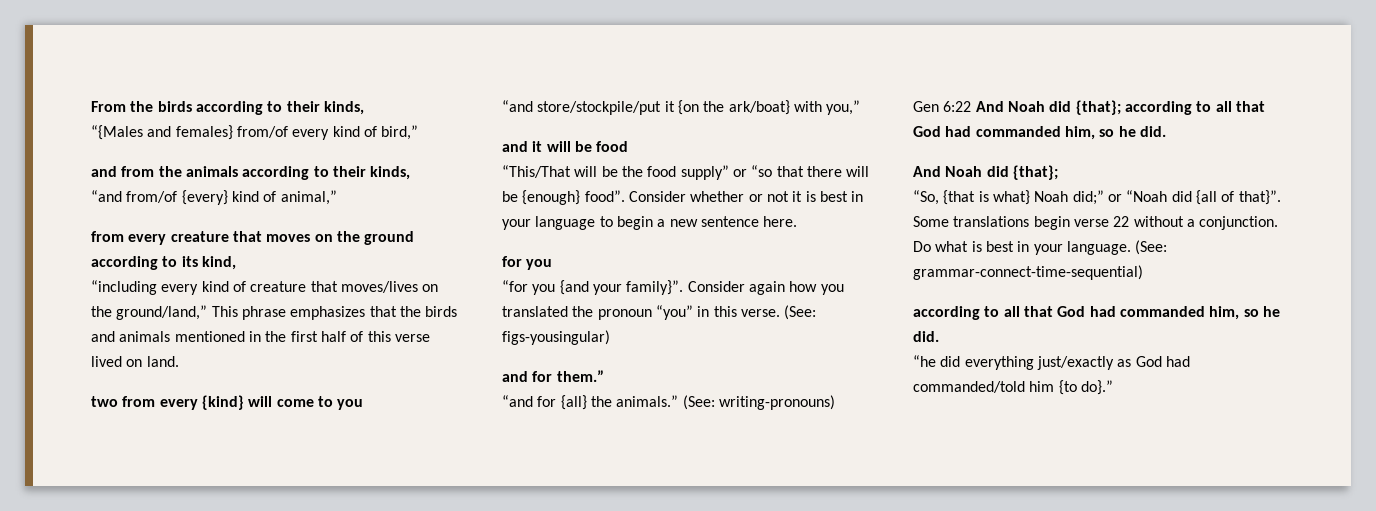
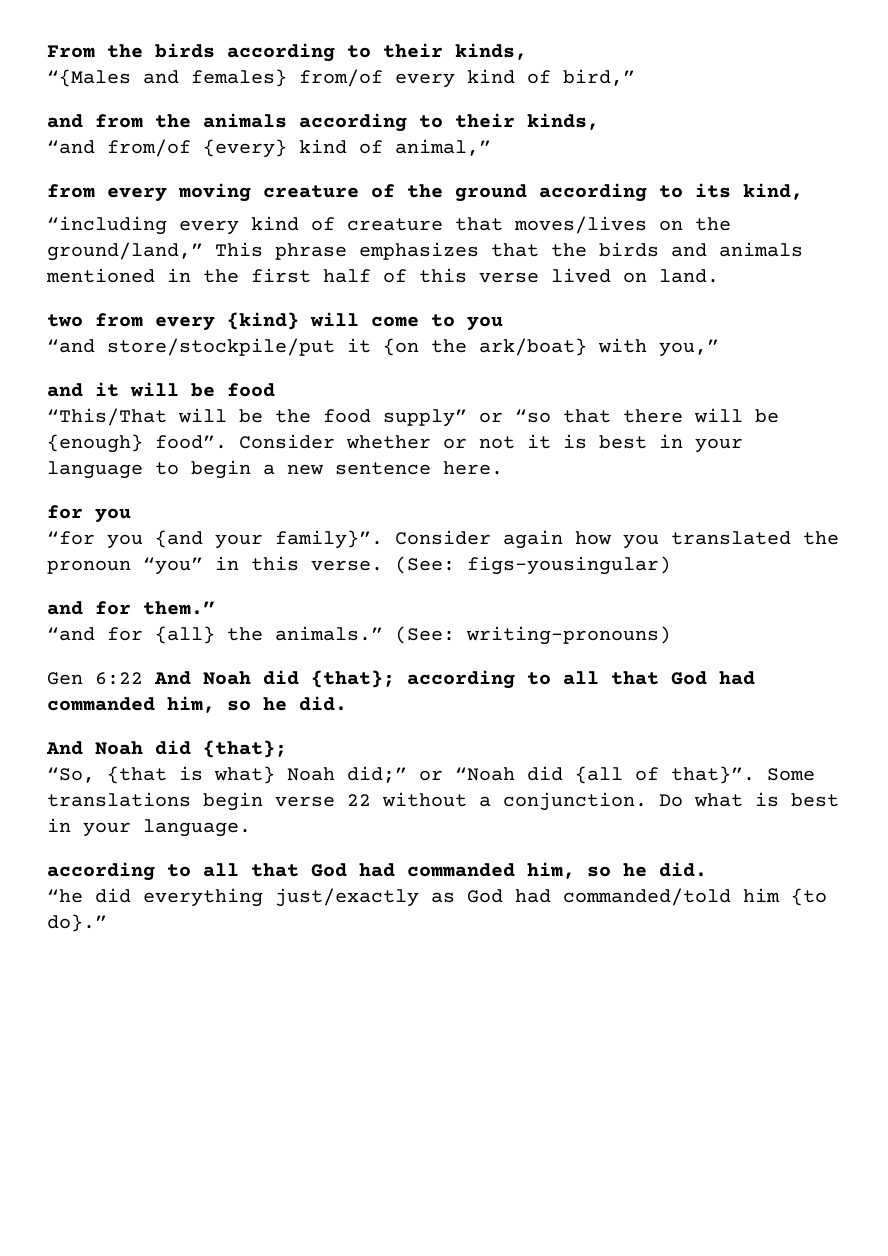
[170,231,333,242] creature that moves on -> [178,183,395,202] moving creature of
[1135,240,1168,255] [913,265,1143,280] (See: grammar-connect-time-sequential) -> (251, 828) none

